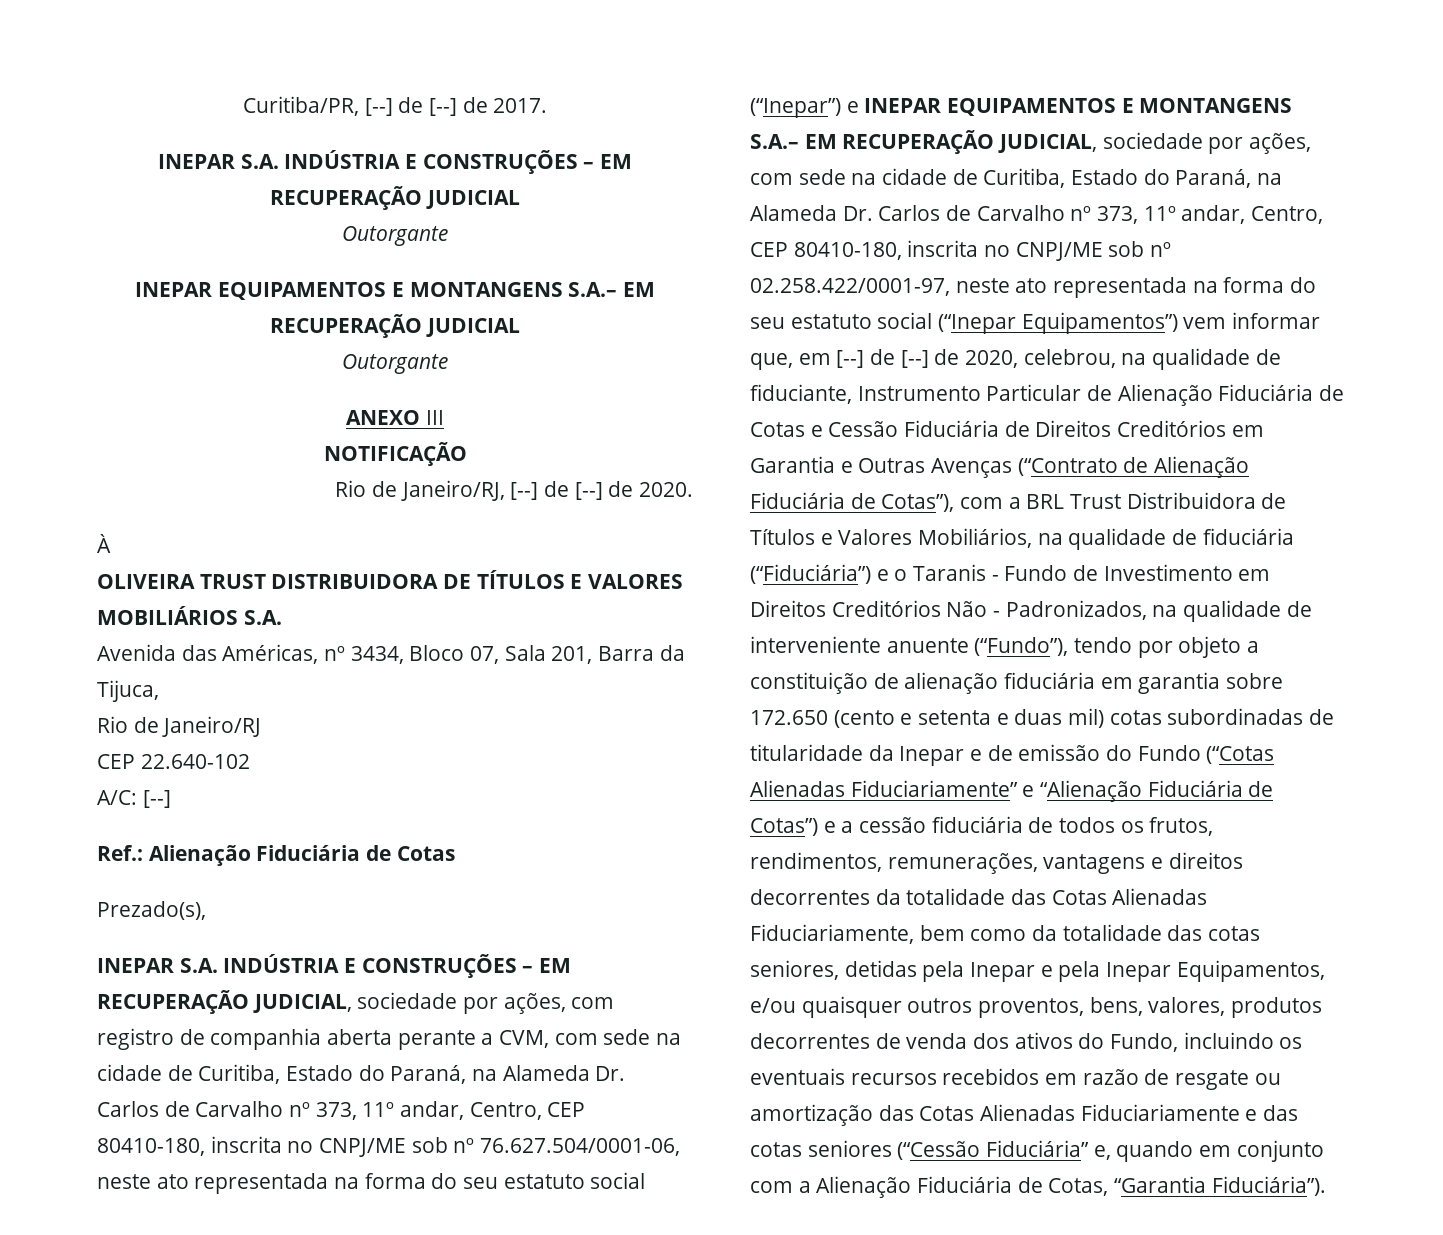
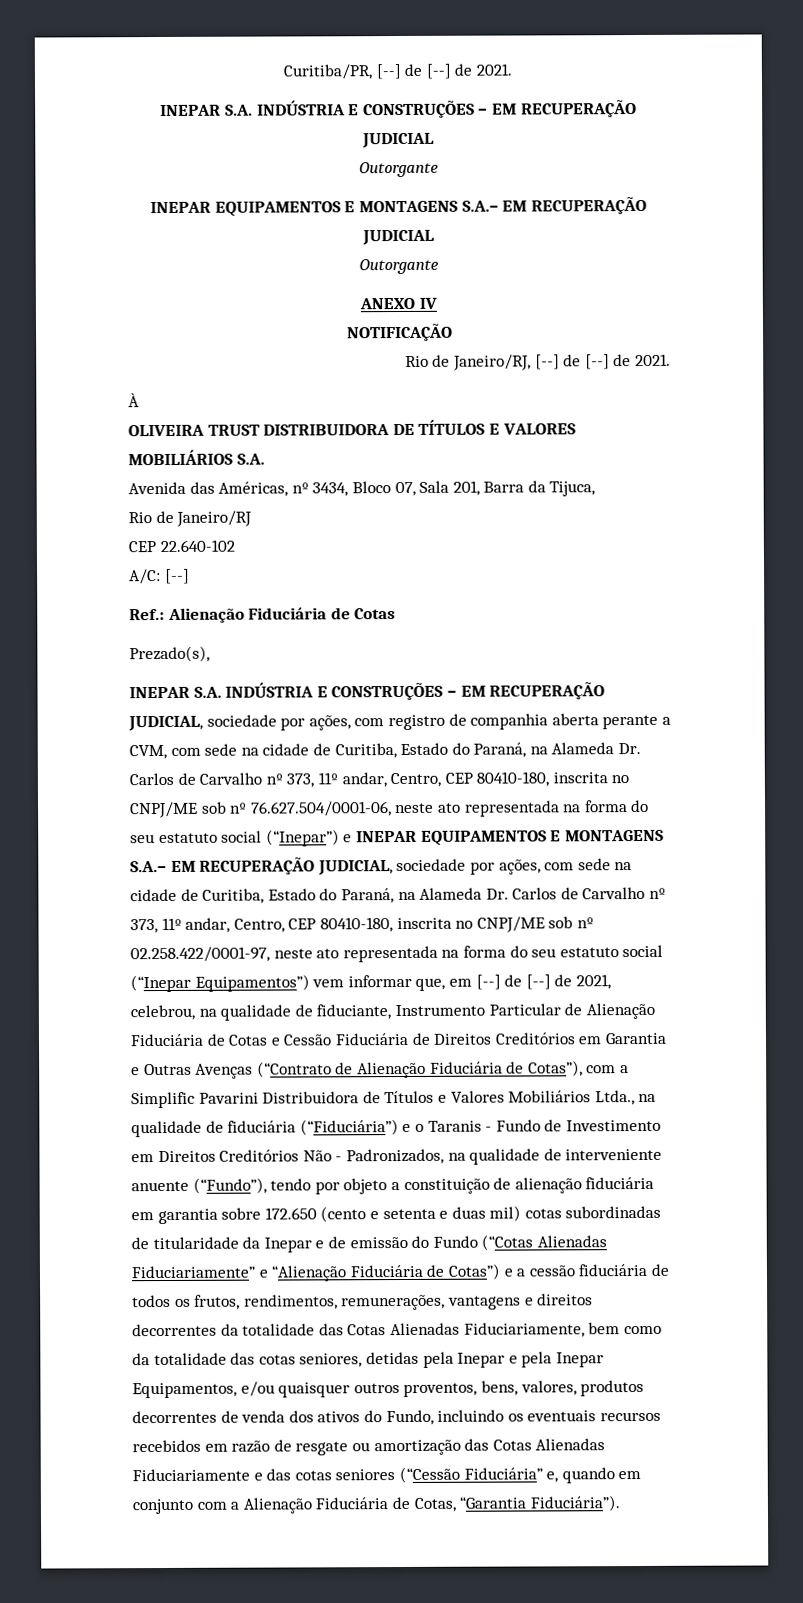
[493,98,548,113] 2017. -> [475,63,512,76] 2021.
[409,282,563,297] MONTANGENS -> [359,200,458,213] MONTAGENS
[425,410,444,425] III -> [418,297,437,309] IV
[639,482,694,497] 2020. -> [634,353,671,367] 2021.
[1139,98,1293,113] MONTANGENS -> [564,829,664,842] MONTAGENS
[965,350,1019,368] 2020, -> [575,974,611,990] 2021,
[1026,494,1122,509] BRL Trust -> [131,1091,259,1109] Simplific Pavarini
[918,528,1033,548] Mobiliários, -> [508,1090,635,1106] Mobiliários Ltda.,

